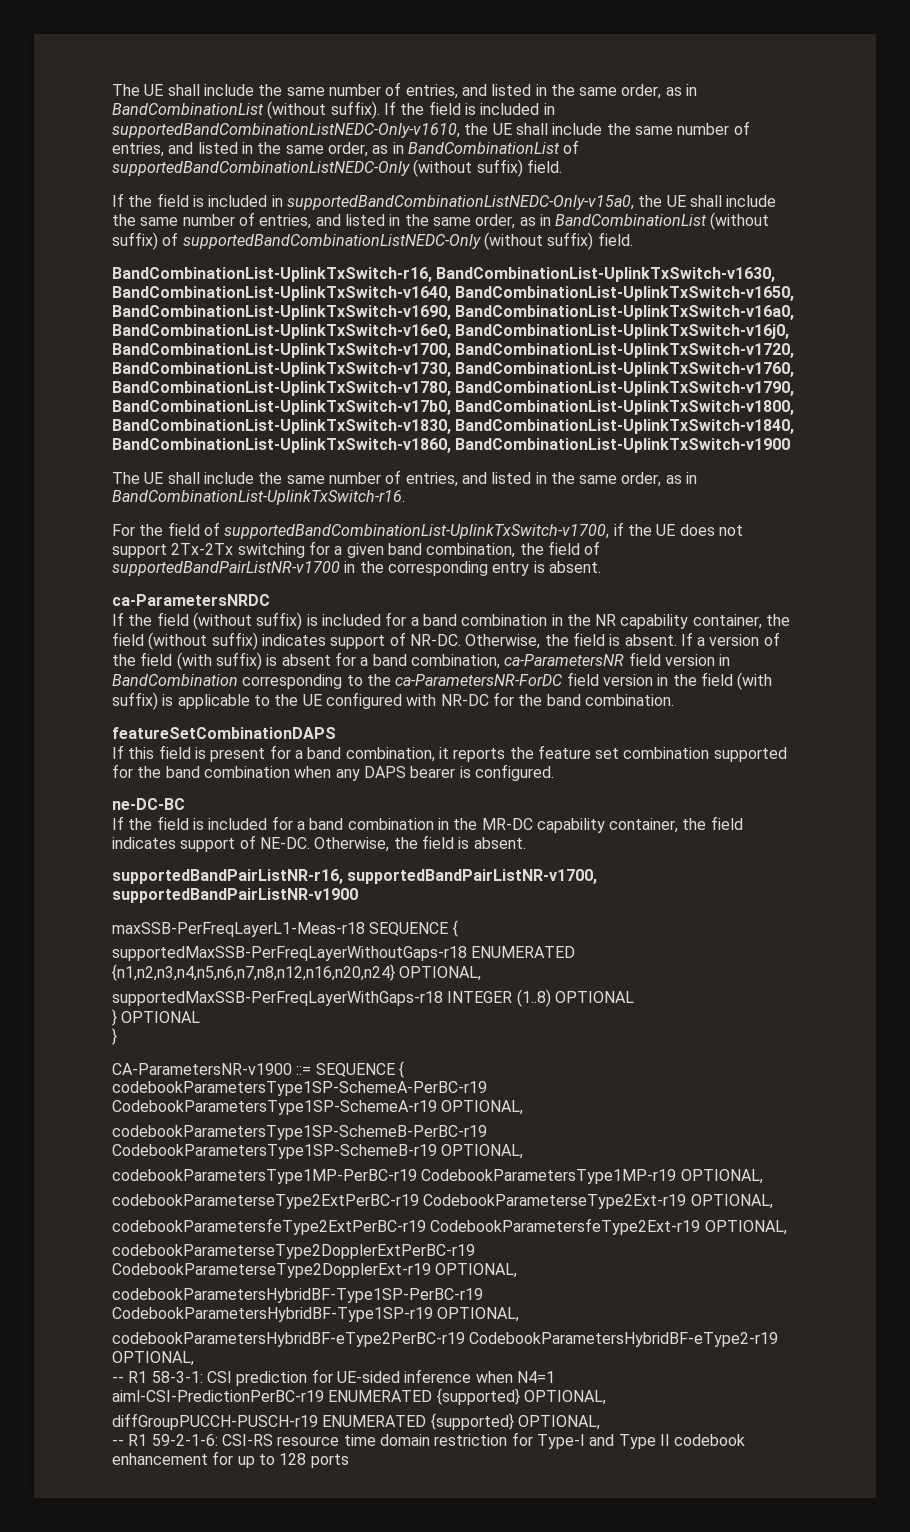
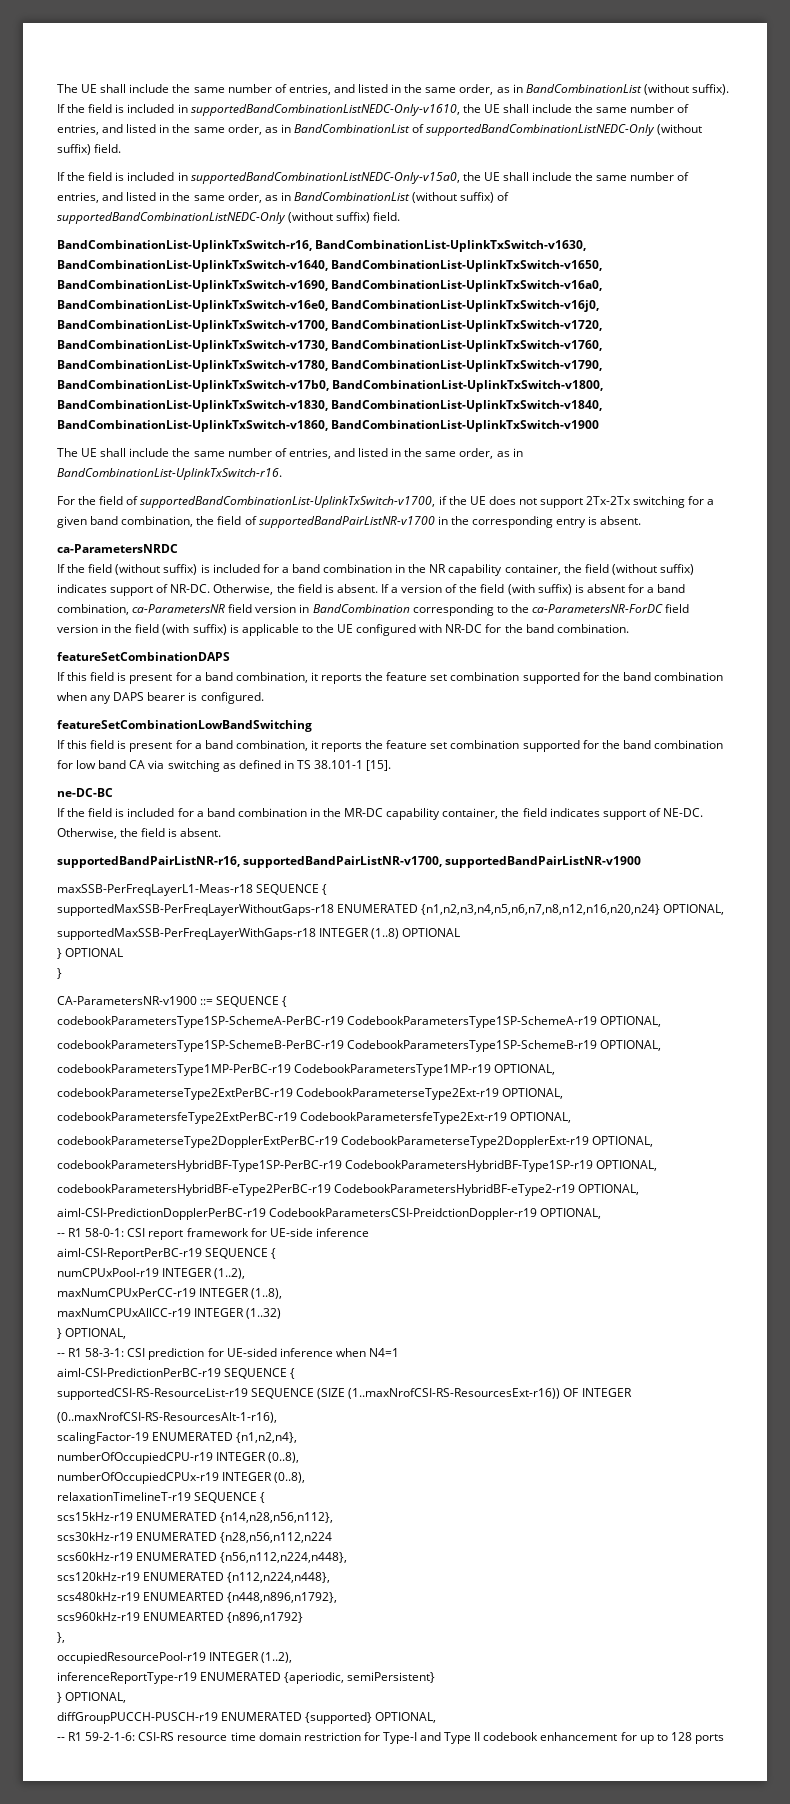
(554, 772) none -> [57,720,312,732] [57,740,723,752] [57,760,392,772] // featureSetCombinationLowBandSwitching // If this field is present for a band combination, it reports the feature set combination supported for the band combination for low band CA via switching as defined in TS 38.101-1 [15].
(194, 1358) none -> [57,1208,602,1220] [57,1228,369,1240] [57,1248,277,1260] [57,1268,246,1279] [57,1288,283,1299] [57,1308,282,1319] [57,1328,127,1339] // aiml-CSI-PredictionDopplerPerBC-r19 CodebookParametersCSI-PreidctionDoppler-r19 OPTIONAL, // -- R1 58-0-1: CSI report framework for UE-side inference // aiml-CSI-ReportPerBC-r19 SEQUENCE { // numCPUxPool-r19 INTEGER (1..2), // maxNumCPUxPerCC-r19 INTEGER (1..8), // maxNumCPUxAllCC-r19 INTEGER (1..32) // } OPTIONAL,
[328,1388,520,1405] ENUMERATED {supported} -> [224,1368,296,1379] [57,1388,632,1400] [57,1412,277,1423] [57,1432,298,1444] [57,1452,300,1464] [57,1472,306,1484] [57,1492,266,1503] [57,1512,334,1523] [57,1532,333,1543] [57,1552,348,1563] [57,1572,331,1583] [57,1592,338,1603] [57,1612,304,1623] [57,1632,65,1643] [57,1652,293,1664] [57,1672,436,1684] [57,1692,62,1703] SEQUENCE { // supportedCSI-RS-ResourceList-r19 SEQUENCE (SIZE (1..maxNrofCSI-RS-ResourcesExt-r16)) OF INTEGER // (0..maxNrofCSI-RS-ResourcesAlt-1-r16), // scalingFactor-19 ENUMERATED {n1,n2,n4}, // numberOfOccupiedCPU-r19 INTEGER (0..8), // numberOfOccupiedCPUx-r19 INTEGER (0..8), // relaxationTimelineT-r19 SEQUENCE { // scs15kHz-r19 ENUMERATED {n14,n28,n56,n112}, // scs30kHz-r19 ENUMERATED {n28,n56,n112,n224 // scs60kHz-r19 ENUMERATED {n56,n112,n224,n448}, // scs120kHz-r19 ENUMERATED {n112,n224,n448}, // scs480kHz-r19 ENUMEARTED {n448,n896,n1792}, // scs960kHz-r19 ENUMEARTED {n896,n1792} // }, // occupiedResourcePool-r19 INTEGER (1..2), // inferenceReportType-r19 ENUMERATED {aperiodic, semiPersistent} // }

